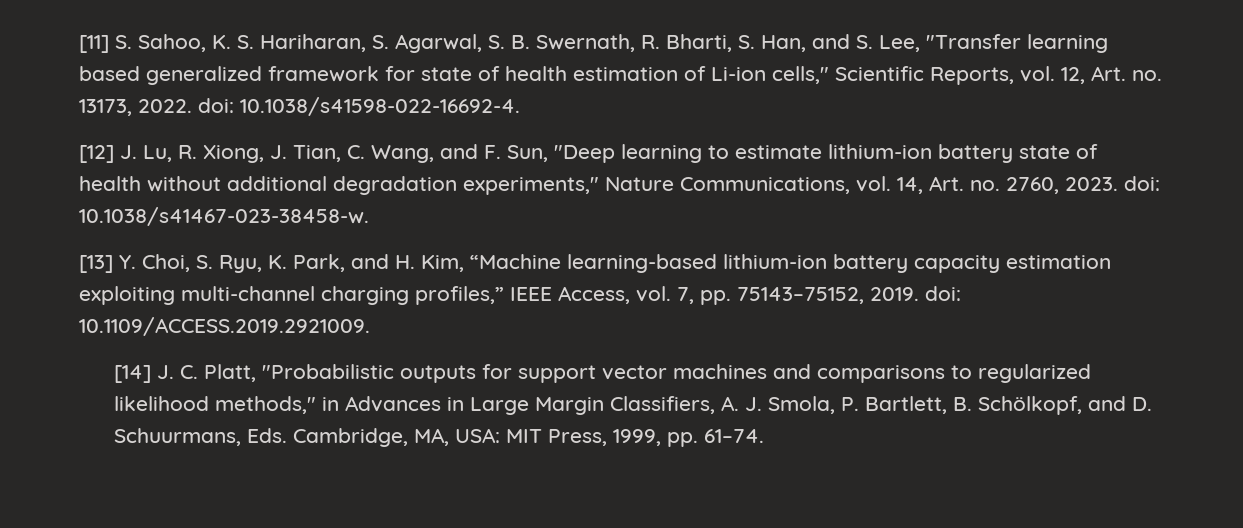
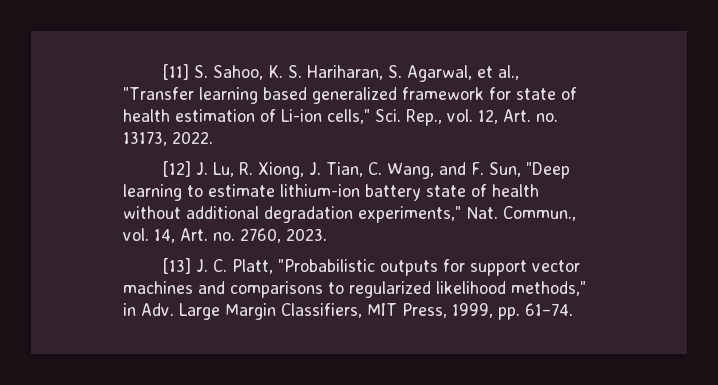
[488,34,920,52] S. B. Swernath, R. Bharti, S. Han, and S. Lee, -> [477,65,520,80] et al.,
[835,66,1014,85] Scientific Reports, -> [375,109,442,126] Sci. Rep.,
[198,97,520,116] doi: 10.1038/s41598-022-16692-4. -> (213, 137) none
[605,177,850,194] Nature Communications, -> [466,206,576,221] Nat. Commun.,
[1124,176,1160,191] [79,207,369,226] doi: 10.1038/s41467-023-38458-w. -> (327, 234) none
[119,254,1111,273] [79,286,961,305] [79,317,370,336] [113,365,151,383] Y. Choi, S. Ryu, K. Park, and H. Kim, “Machine learning-based lithium-ion battery capacity estimation exploiting multi-channel charging profiles,” IEEE Access, vol. 7, pp. 75143–75152, 2019. doi: 10.1109/ACCESS.2019.2921009. // [14] -> (192, 266) none
[344,396,464,412] Advances in -> [141,303,174,316] Adv.
[720,396,1152,415] [113,428,500,447] A. J. Smola, P. Bartlett, B. Schölkopf, and D. Schuurmans, Eds. Cambridge, MA, USA: -> (362, 310) none

